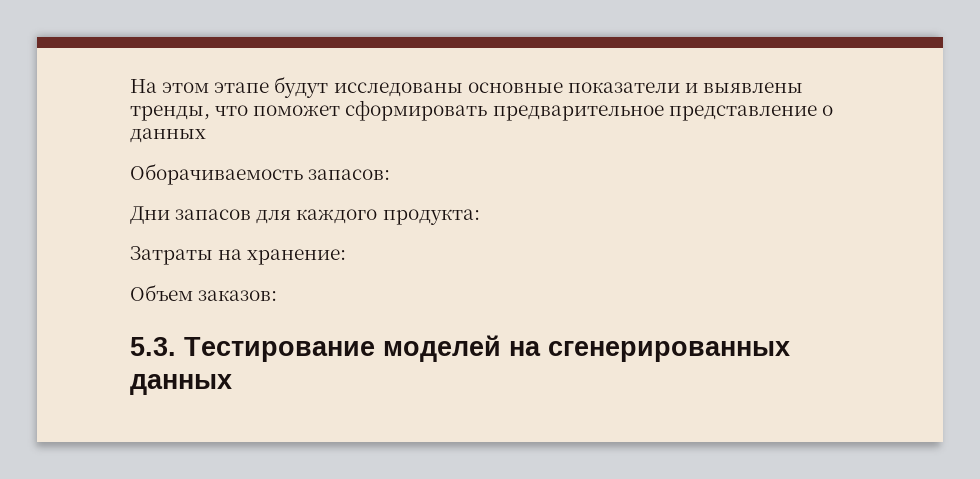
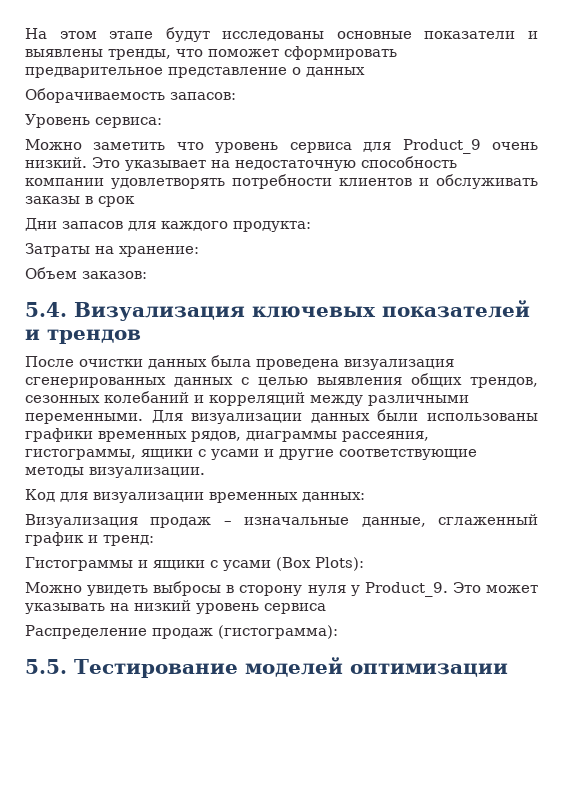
(391, 174) none -> [25,114,162,128] [25,139,538,154] [25,156,457,171] [25,174,538,189] [25,196,135,207] // Уровень сервиса: // Можно заметить что уровень сервиса для Product_9 очень низкий. Это указывает на недостаточную способность компании удовлетворять потребности клиентов и обслуживать заказы в срок
[130,335,790,362] [130,374,232,395] 5.3. Тестирование моделей на сгенерированных данных -> [25,300,530,321] [25,329,141,344] [25,355,454,370] [25,373,538,388] [25,391,469,406] [25,409,538,424] [25,428,429,442] [25,449,477,460] [25,467,205,478] [25,489,365,503] [25,514,538,528] [25,532,154,546] [25,557,364,571] [25,581,538,597] [25,600,326,614] [25,625,338,639] [25,657,508,678] 5.4. Визуализация ключевых показателей и трендов // После очистки данных была проведена визуализация сгенерированных данных с целью выявления общих трендов, сезонных колебаний и корреляций между различными переменными. Для визуализации данных были использованы графики временных рядов, диаграммы рассеяния, гистограммы, ящики с усами и другие соответствующие методы визуализации. // Код для визуализации временных данных: // Визуализация продаж – изначальные данные, сглаженный график и тренд: // Гистограммы и ящики с усами (Box Plots): // Можно увидеть выбросы в сторону нуля у Product_9. Это может указывать на низкий уровень сервиса // Распределение продаж (гистограмма): // 5.5. Тестирование моделей оптимизации

